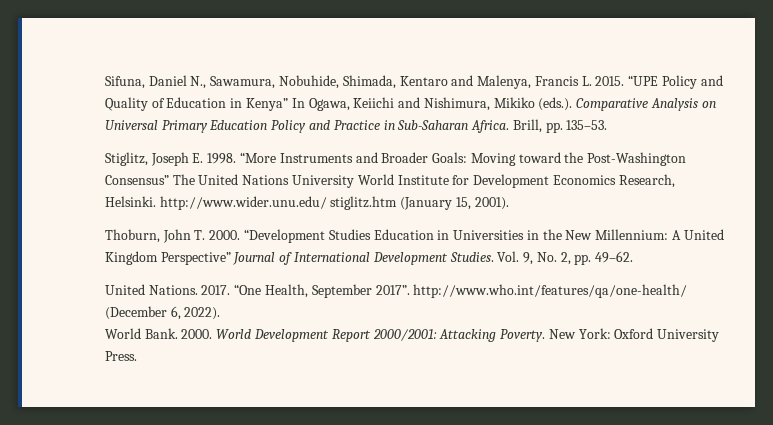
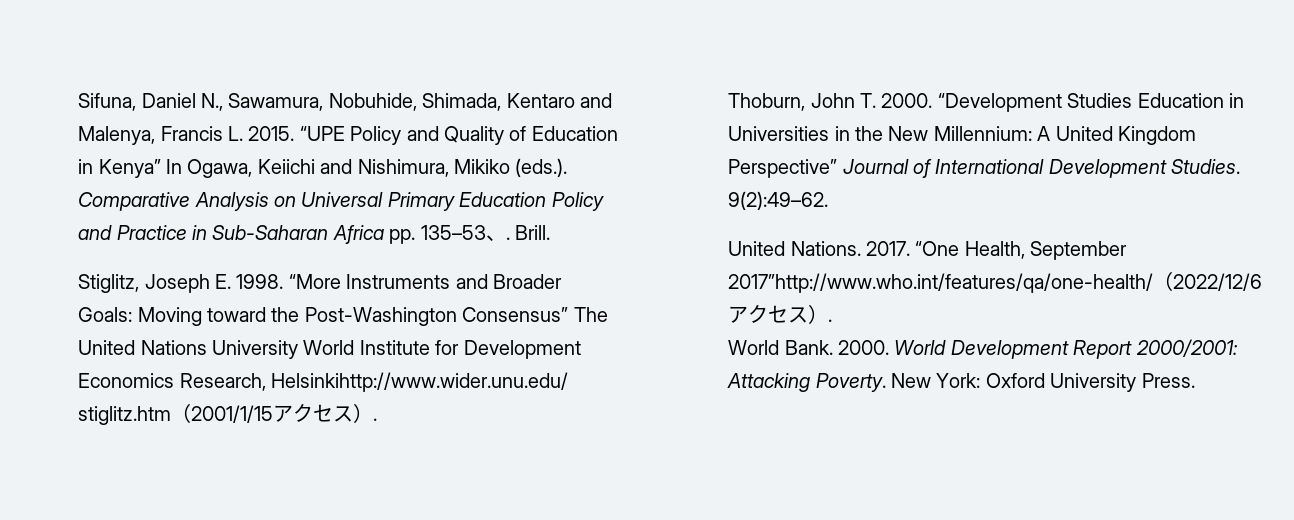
[471,119,608,133] Africa. Brill, pp. 135–53. -> [332,225,551,244] Africa pp. 135–53、. Brill.
[104,196,509,210] Helsinki. http://www.wider.unu.edu/ stiglitz.htm (January 15, 2001). -> [271,372,569,392] [78,403,378,425] Helsinkihttp://www.wider.unu.edu/ stiglitz.htm（2001/1/15アクセス）.
[497,251,634,265] Vol. 9, No. 2, pp. 49–62. -> [728,191,829,210] 9(2):49–62.
[375,284,688,298] [104,306,221,320] 2017”. http://www.who.int/features/qa/one-health/ (December 6, 2022). -> [728,271,1263,293] [728,304,833,324] 2017”http://www.who.int/features/qa/one-health/（2022/12/6アクセス）.

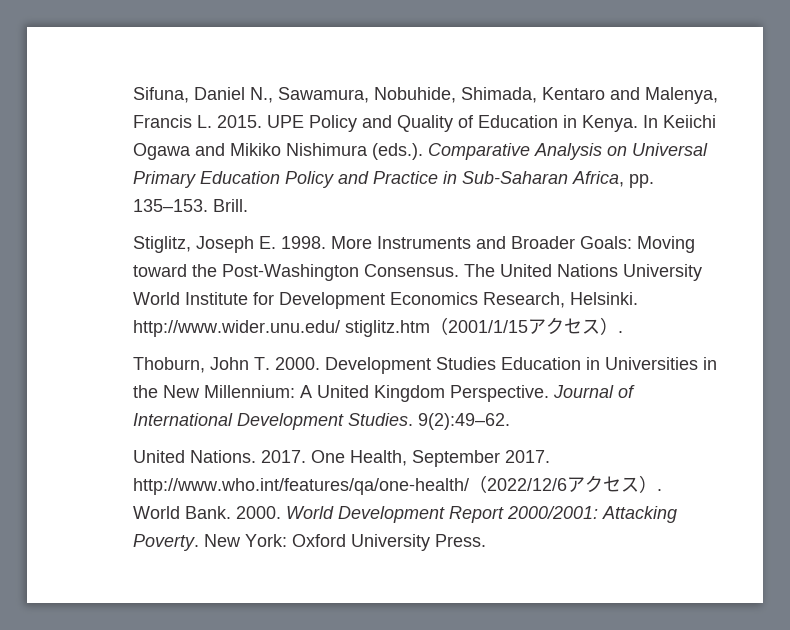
[299,126,345,141] “UPE -> [266,115,304,128] UPE
[98,159,511,178] Kenya” In Ogawa, Keiichi and Nishimura, Mikiko -> [581,115,716,132] [132,143,368,160] Kenya. In Keiichi Ogawa and Mikiko Nishimura
[332,225,510,244] Africa pp. 135–53、. -> [571,171,654,188] [132,199,208,212] Africa, pp. 135–153.
[288,274,341,289] “More -> [330,236,372,249] More
[462,307,569,322] Consensus” -> [363,264,459,277] Consensus.
[271,372,569,392] Helsinkihttp://www.wider.unu.edu/ -> [569,292,638,305] [132,320,340,337] Helsinki. http://www.wider.unu.edu/
[937,93,1062,112] “Development -> [324,357,431,374] Development
[728,159,838,178] Perspective” -> [449,385,549,402] Perspective.
[915,241,960,256] “One -> [310,450,345,463] One
[728,273,1154,293] 2017”http://www.who.int/features/qa/one-health/ -> [504,450,550,463] [132,478,469,495] 2017. http://www.who.int/features/qa/one-health/

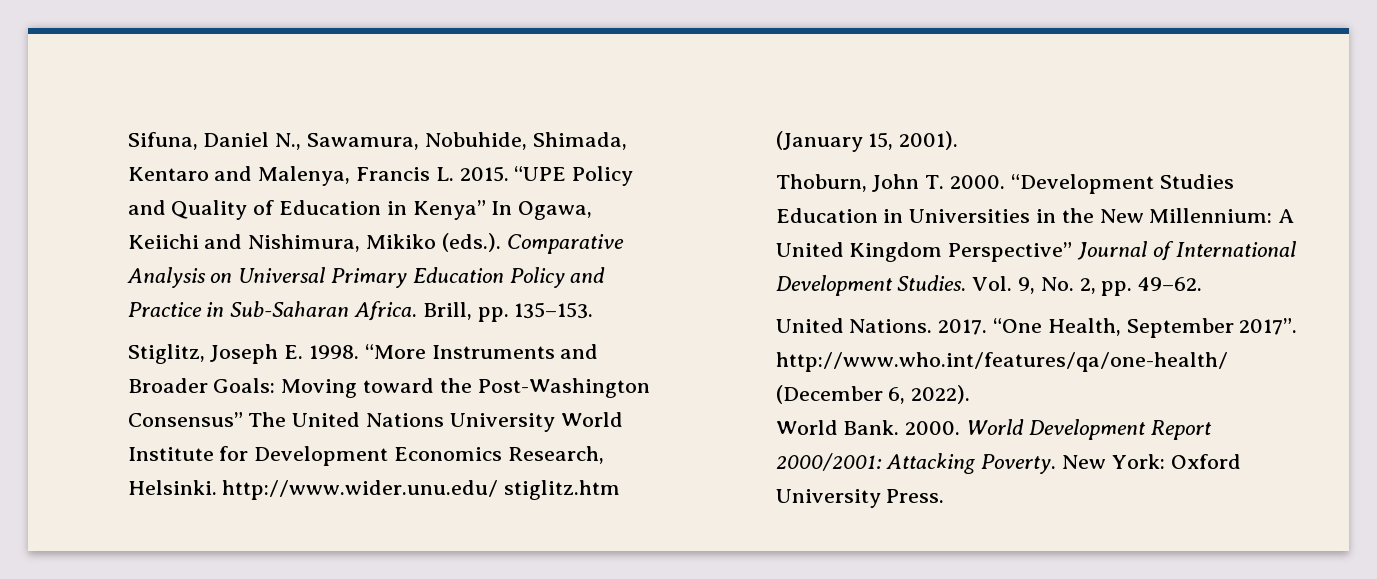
[266,115,304,128] UPE -> [514,166,567,181] “UPE
[581,115,716,132] [132,143,368,160] Kenya. In Keiichi Ogawa and Mikiko Nishimura -> [412,200,593,220] [127,234,436,252] Kenya” In Ogawa, Keiichi and Nishimura, Mikiko
[571,171,624,187] Africa, -> [353,301,472,321] Africa. Brill,
[212,199,248,212] Brill. -> (594, 310) none
[330,236,372,249] More -> [364,344,426,359] “More
[363,264,459,277] Consensus. -> [127,412,243,427] Consensus”
[429,317,623,335] （2001/1/15アクセス）. -> [775,131,959,152] (January 15, 2001).
[324,357,431,374] Development -> [1010,174,1154,194] “Development
[449,385,549,402] Perspective. -> [948,242,1073,262] Perspective”
[417,413,510,430] 9(2):49–62. -> [972,276,1203,296] Vol. 9, No. 2, pp. 49–62.
[310,450,345,463] One -> [992,318,1042,333] “One
[504,450,550,463] [132,475,662,495] 2017. http://www.who.int/features/qa/one-health/（2022/12/6アクセス）. -> [1239,318,1298,335] [775,352,1228,372] [775,385,971,404] 2017”. http://www.who.int/features/qa/one-health/ (December 6, 2022).

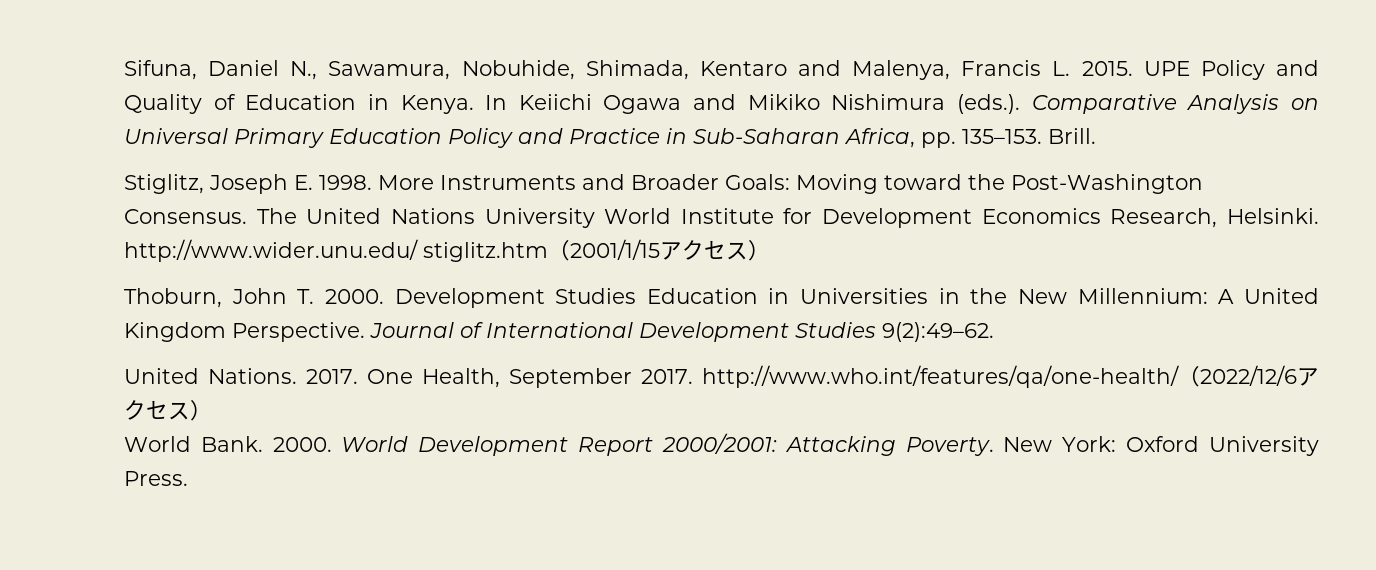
[514,166,567,181] “UPE -> [1143,61,1190,76] UPE
[412,200,593,220] [127,234,436,252] Kenya” In Ogawa, Keiichi and Nishimura, Mikiko -> [400,94,946,114] Kenya. In Keiichi Ogawa and Mikiko Nishimura
[353,301,472,321] Africa. Brill, -> [843,128,915,148] Africa,
(594, 310) none -> [1047,128,1096,144] Brill.
[364,344,426,359] “More -> [377,175,434,190] More
[127,412,243,427] Consensus” -> [123,209,247,224] Consensus.
[775,131,959,152] (January 15, 2001). -> [547,239,770,261] （2001/1/15アクセス）
[1010,174,1154,194] “Development -> [394,288,545,308] Development
[948,242,1073,262] Perspective” -> [231,322,365,342] Perspective.
[897,275,1203,296] Studies. Vol. 9, No. 2, pp. 49–62. -> [794,322,994,342] Studies 9(2):49–62.
[992,318,1042,333] “One -> [366,369,413,384] One
[1239,318,1298,335] [775,352,1228,372] [775,385,971,404] 2017”. http://www.who.int/features/qa/one-health/ (December 6, 2022). -> [640,365,1319,388] [123,400,212,421] 2017. http://www.who.int/features/qa/one-health/（2022/12/6アクセス）

